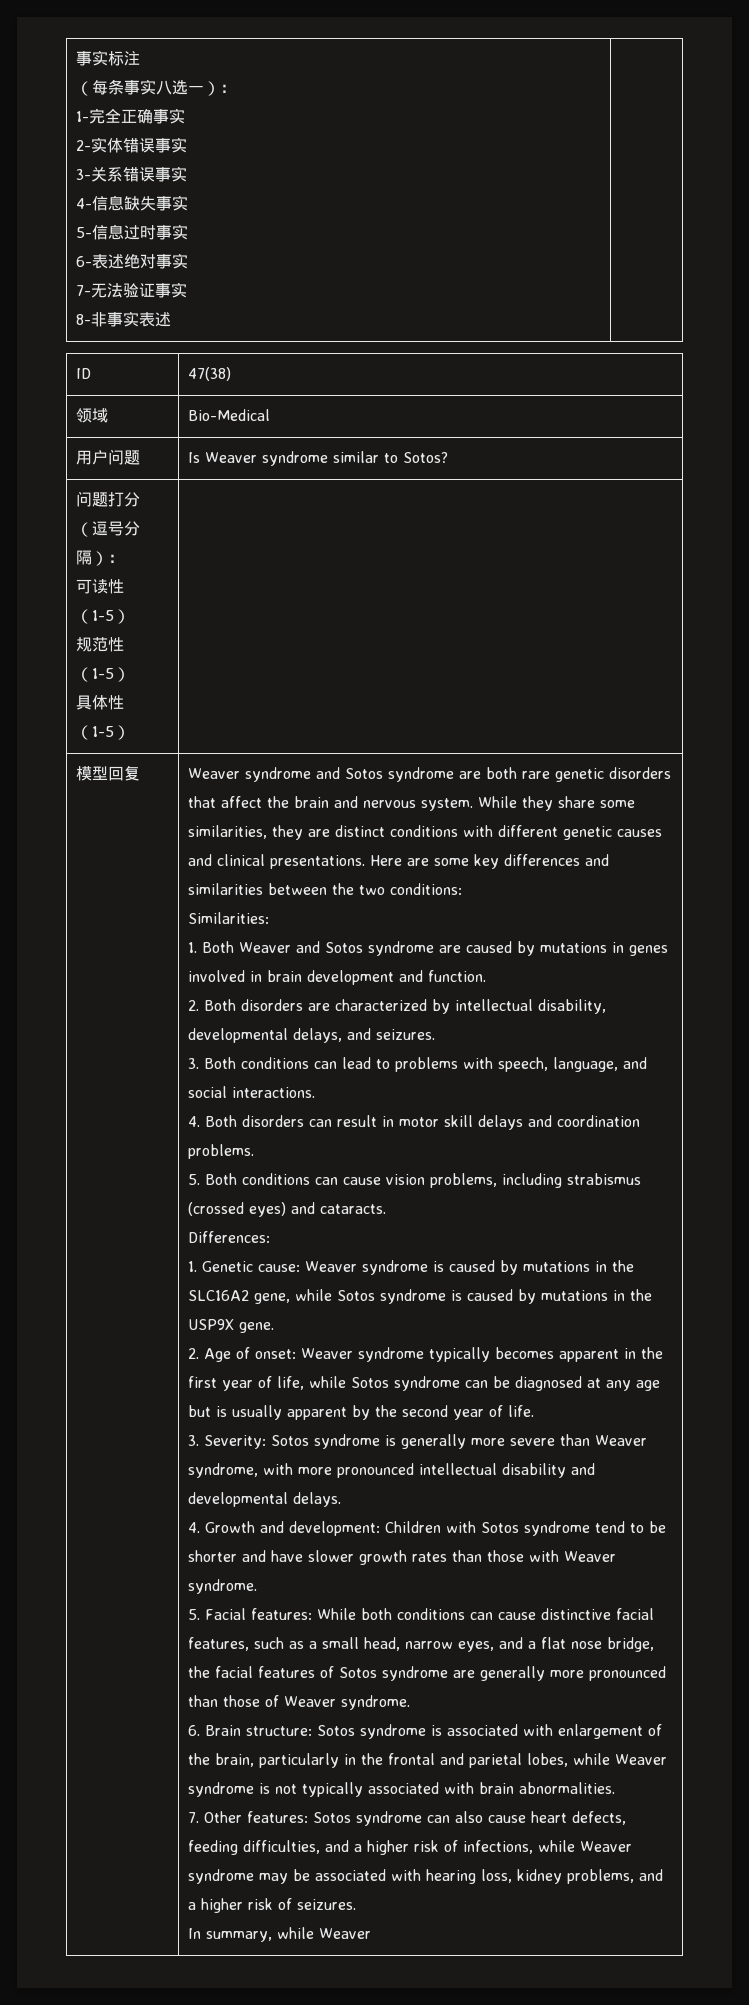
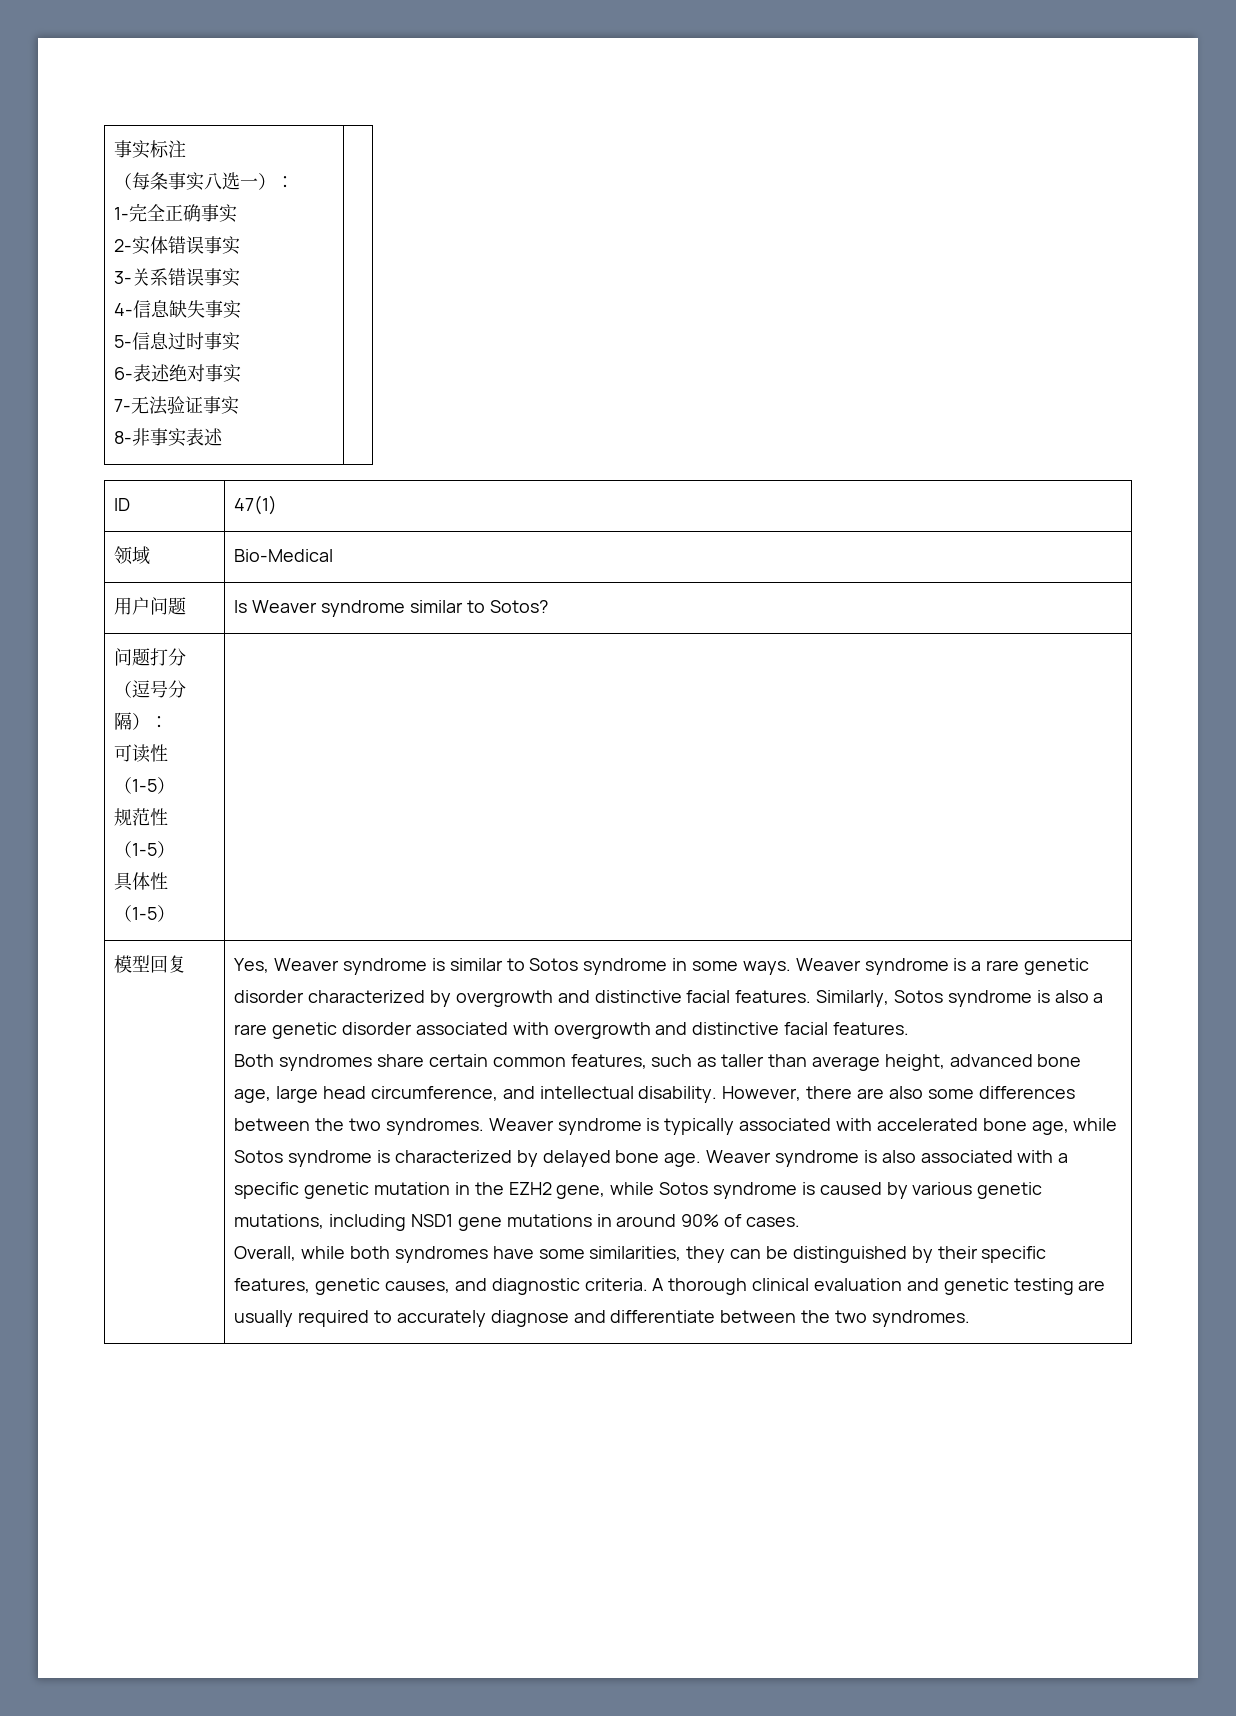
[188,367,232,381] 47(38) -> [234,495,278,515] 47(1)
[188,767,672,782] [188,796,636,811] [188,825,663,840] [188,854,610,869] [188,883,463,895] [188,912,270,924] [188,941,669,956] [188,970,487,985] [188,999,607,1014] [188,1028,436,1043] [188,1057,648,1072] [188,1086,316,1098] [188,1115,641,1130] [188,1144,255,1159] [188,1173,642,1188] [188,1202,387,1217] [188,1231,271,1243] [188,1260,635,1275] [188,1290,250,1301] Weaver syndrome and Sotos syndrome are both rare genetic disorders that affect the brain and nervous system. While they share some similarities, they are distinct conditions with different genetic causes and clinical presentations. Here are some key differences and similarities between the two conditions: // Similarities: // 1. Both Weaver and Sotos syndrome are caused by mutations in genes involved in brain development and function. // 2. Both disorders are characterized by intellectual disability, developmental delays, and seizures. // 3. Both conditions can lead to problems with speech, language, and social interactions. // 4. Both disorders can result in motor skill delays and coordination problems. // 5. Both conditions can cause vision problems, including strabismus (crossed eyes) and cataracts. // Differences: // 1. Genetic cause: Weaver syndrome is caused by mutations in the SLC16A2 -> [234,958,1090,975] [234,990,1104,1007] [234,1022,909,1039] [234,1054,1082,1071] [234,1086,1075,1103] [234,1118,1118,1135] [234,1150,1069,1167] [234,1182,552,1199] Yes, Weaver syndrome is similar to Sotos syndrome in some ways. Weaver syndrome is a rare genetic disorder characterized by overgrowth and distinctive facial features. Similarly, Sotos syndrome is also a rare genetic disorder associated with overgrowth and distinctive facial features. // Both syndromes share certain common features, such as taller than average height, advanced bone age, large head circumference, and intellectual disability. However, there are also some differences between the two syndromes. Weaver syndrome is typically associated with accelerated bone age, while Sotos syndrome is characterized by delayed bone age. Weaver syndrome is also associated with a specific genetic mutation in the EZH2
[541,1289,653,1301] [188,1319,275,1333] [188,1347,664,1362] [188,1376,661,1391] [188,1405,535,1420] [188,1434,648,1449] [188,1463,596,1478] [188,1492,342,1507] [188,1521,667,1536] [188,1550,617,1565] [188,1579,258,1594] [188,1608,655,1620] [188,1637,655,1652] [188,1666,667,1681] [188,1695,411,1710] [188,1724,663,1739] [188,1753,668,1768] [188,1782,616,1797] [188,1811,627,1826] [188,1840,633,1855] [188,1869,664,1884] [188,1898,357,1913] [188,1927,372,1942] mutations in the USP9X gene. // 2. Age of onset: Weaver syndrome typically becomes apparent in the first year of life, while Sotos syndrome can be diagnosed at any age but is usually apparent by the second year of life. // 3. Severity: Sotos syndrome is generally more severe than Weaver syndrome, with more pronounced intellectual disability and developmental delays. // 4. Growth and development: Children with Sotos syndrome tend to be shorter and have slower growth rates than those with Weaver syndrome. // 5. Facial features: While both conditions can cause distinctive facial features, such as a small head, narrow eyes, and a flat nose bridge, the facial features of Sotos syndrome are generally more pronounced than those of Weaver syndrome. // 6. Brain structure: Sotos syndrome is associated with enlargement of the brain, particularly in the frontal and parietal lobes, while Weaver syndrome is not typically associated with brain abnormalities. // 7. Other features: Sotos syndrome can also cause heart defects, feeding difficulties, and a higher risk of infections, while Weaver syndrome may be associated with hearing loss, kidney problems, and a higher risk of seizures. // In summary, while Weaver -> [912,1182,1043,1199] [234,1214,800,1231] [234,1246,1047,1263] [234,1278,1106,1295] [234,1310,970,1327] various genetic mutations, including NSD1 gene mutations in around 90% of cases. // Overall, while both syndromes have some similarities, they can be distinguished by their specific features, genetic causes, and diagnostic criteria. A thorough clinical evaluation and genetic testing are usually required to accurately diagnose and differentiate between the two syndromes.

